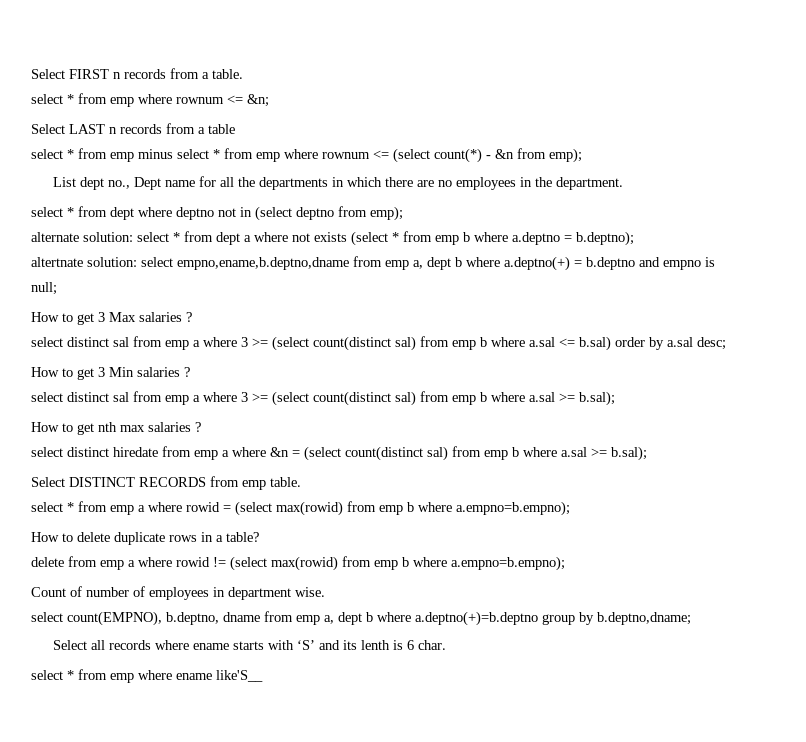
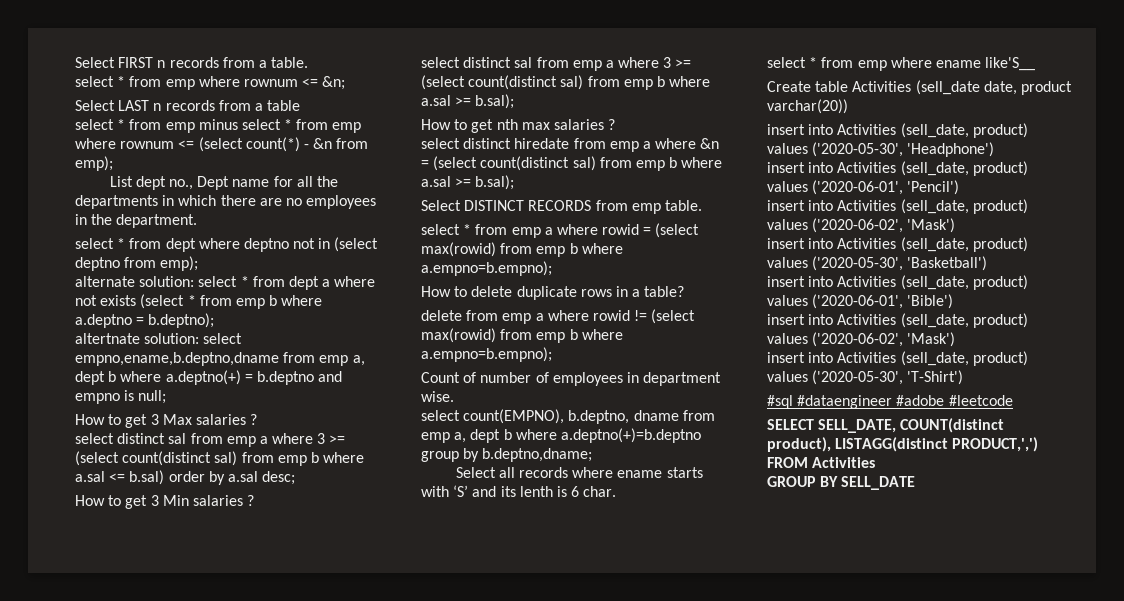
(263, 676) none -> [767,80,1072,95] [767,99,848,114] [767,123,1028,138] [767,142,995,157] [767,161,1028,176] [767,180,960,195] [767,199,1028,214] [767,218,956,233] [767,237,1028,252] [767,256,988,271] [767,275,1028,290] [767,294,954,309] [767,313,1028,328] [767,332,956,347] [767,351,1028,366] [767,370,964,385] [767,395,1013,409] [767,418,1005,433] [767,437,1039,452] [767,457,876,468] [767,476,916,490] // Create table Activities (sell_date date, product varchar(20)) // insert into Activities (sell_date, product) values ('2020-05-30', 'Headphone') // insert into Activities (sell_date, product) values ('2020-06-01', 'Pencil') // insert into Activities (sell_date, product) values ('2020-06-02', 'Mask') // insert into Activities (sell_date, product) values ('2020-05-30', 'Basketball') // insert into Activities (sell_date, product) values ('2020-06-01', 'Bible') // insert into Activities (sell_date, product) values ('2020-06-02', 'Mask') // insert into Activities (sell_date, product) values ('2020-05-30', 'T-Shirt') // #sql #dataengineer #adobe #leetcode // SELECT SELL_DATE, COUNT(distinct product), LISTAGG(distinct PRODUCT,',') FROM Activities // GROUP BY SELL_DATE

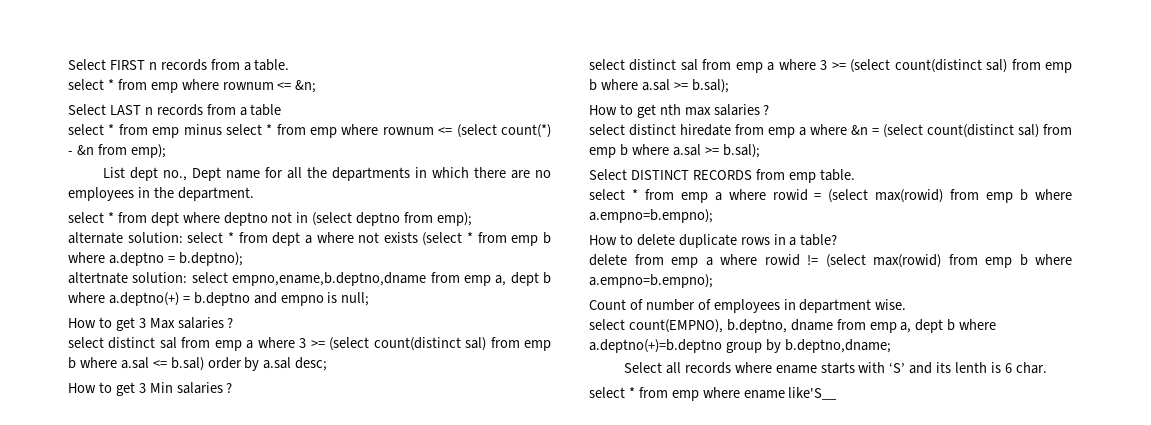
[767,80,1072,95] [767,99,848,114] [767,123,1028,138] [767,142,995,157] [767,161,1028,176] [767,180,960,195] [767,199,1028,214] [767,218,956,233] [767,237,1028,252] [767,256,988,271] [767,275,1028,290] [767,294,954,309] [767,313,1028,328] [767,332,956,347] [767,351,1028,366] [767,370,964,385] [767,395,1013,409] [767,418,1005,433] [767,437,1039,452] [767,457,876,468] [767,476,916,490] // Create table Activities (sell_date date, product varchar(20)) // insert into Activities (sell_date, product) values ('2020-05-30', 'Headphone') // insert into Activities (sell_date, product) values ('2020-06-01', 'Pencil') // insert into Activities (sell_date, product) values ('2020-06-02', 'Mask') // insert into Activities (sell_date, product) values ('2020-05-30', 'Basketball') // insert into Activities (sell_date, product) values ('2020-06-01', 'Bible') // insert into Activities (sell_date, product) values ('2020-06-02', 'Mask') // insert into Activities (sell_date, product) values ('2020-05-30', 'T-Shirt') // #sql #dataengineer #adobe #leetcode // SELECT SELL_DATE, COUNT(distinct product), LISTAGG(distinct PRODUCT,',') FROM Activities // GROUP BY SELL_DATE -> (838, 393) none

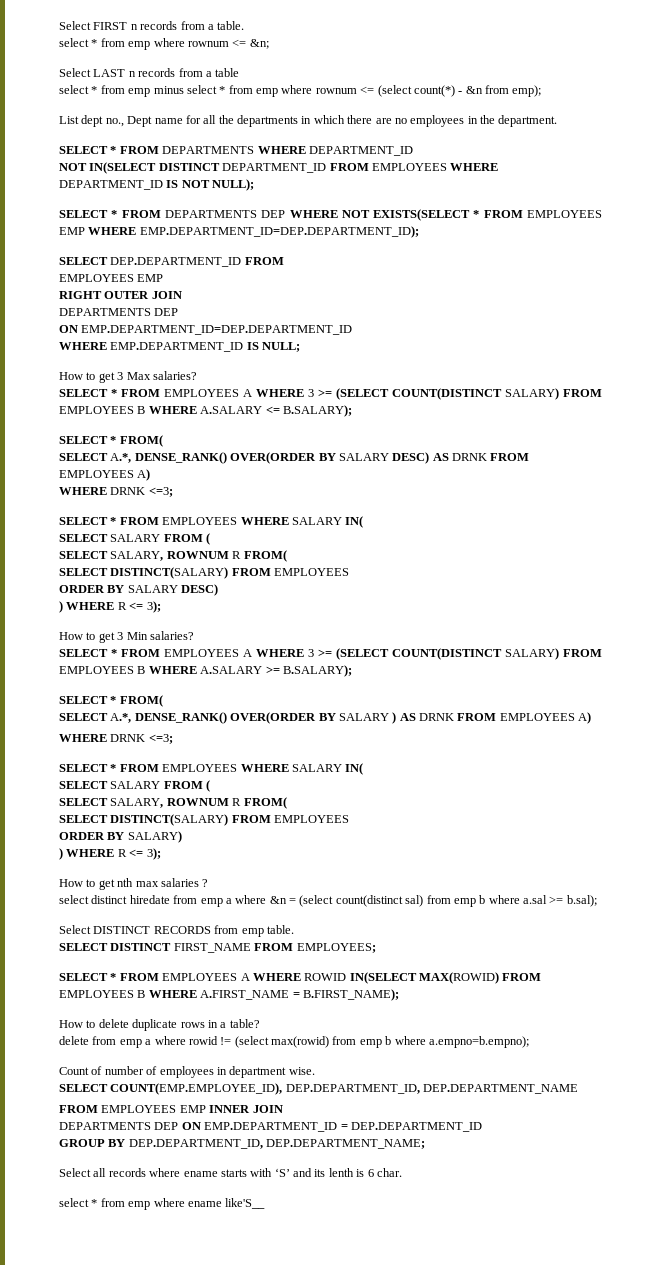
[68,212,473,226] [68,232,552,246] [68,252,243,266] [68,272,551,286] [68,292,370,306] select * from dept where deptno not in (select deptno from emp); // alternate solution: select * from dept a where not exists (select * from emp b where a.deptno = b.deptno); // altertnate solution: select empno,ename,b.deptno,dname from emp a, dept b where a.deptno(+) = b.deptno and empno is null; -> [59,146,413,156] [59,162,499,174] [59,179,255,191] [59,209,602,221] [59,226,419,238] [59,257,284,267] [59,274,164,282] [59,291,182,299] [59,308,179,316] [59,325,353,335] [59,342,301,352] SELECT * FROM DEPARTMENTS WHERE DEPARTMENT_ID // NOT IN(SELECT DISTINCT DEPARTMENT_ID FROM EMPLOYEES WHERE DEPARTMENT_ID IS NOT NULL); // SELECT * FROM DEPARTMENTS DEP WHERE NOT EXISTS(SELECT * FROM EMPLOYEES EMP WHERE EMP.DEPARTMENT_ID=DEP.DEPARTMENT_ID); // SELECT DEP.DEPARTMENT_ID FROM // EMPLOYEES EMP // RIGHT OUTER JOIN // DEPARTMENTS DEP // ON EMP.DEPARTMENT_ID=DEP.DEPARTMENT_ID // WHERE EMP.DEPARTMENT_ID IS NULL;
[177,317,234,329] [68,337,551,351] [68,357,328,371] salaries ? // select distinct sal from emp a where 3 >= (select count(distinct sal) from emp b where a.sal <= b.sal) order by a.sal desc; -> [152,371,197,380] [59,388,602,400] [59,405,352,417] [59,435,163,447] [59,452,530,464] [59,469,151,481] [59,487,173,497] [59,516,364,528] [59,533,211,545] [59,550,287,562] [59,567,350,579] [59,584,219,596] [59,601,161,613] salaries? // SELECT * FROM EMPLOYEES A WHERE 3 >= (SELECT COUNT(DISTINCT SALARY) FROM EMPLOYEES B WHERE A.SALARY <= B.SALARY); // SELECT * FROM( // SELECT A.*, DENSE_RANK() OVER(ORDER BY SALARY DESC) AS DRNK FROM EMPLOYEES A) // WHERE DRNK <=3; // SELECT * FROM EMPLOYEES WHERE SALARY IN( // SELECT SALARY FROM ( // SELECT SALARY, ROWNUM R FROM( // SELECT DISTINCT(SALARY) FROM EMPLOYEES // ORDER BY SALARY DESC) // ) WHERE R <= 3);
[176,382,233,394] [589,59,1072,73] [589,79,729,93] salaries ? // select distinct sal from emp a where 3 >= (select count(distinct sal) from emp b where a.sal >= b.sal); -> [149,631,194,640] [59,648,602,660] [59,665,352,677] [59,695,163,707] [59,712,592,724] [59,734,173,744] [59,763,364,775] [59,780,211,792] [59,797,287,809] [59,814,350,826] [59,831,182,843] [59,848,161,860] salaries? // SELECT * FROM EMPLOYEES A WHERE 3 >= (SELECT COUNT(DISTINCT SALARY) FROM EMPLOYEES B WHERE A.SALARY >= B.SALARY); // SELECT * FROM( // SELECT A.*, DENSE_RANK() OVER(ORDER BY SALARY ) AS DRNK FROM EMPLOYEES A) // WHERE DRNK <=3; // SELECT * FROM EMPLOYEES WHERE SALARY IN( // SELECT SALARY FROM ( // SELECT SALARY, ROWNUM R FROM( // SELECT DISTINCT(SALARY) FROM EMPLOYEES // ORDER BY SALARY) // ) WHERE R <= 3);
[589,189,1072,203] [589,209,713,223] select * from emp a where rowid = (select max(rowid) from emp b where a.empno=b.empno); -> [59,943,376,953] [59,972,542,984] [59,989,399,1001] SELECT DISTINCT FIRST_NAME FROM EMPLOYEES; // SELECT * FROM EMPLOYEES A WHERE ROWID IN(SELECT MAX(ROWID) FROM EMPLOYEES B WHERE A.FIRST_NAME = B.FIRST_NAME);
[589,319,997,333] [589,339,891,353] select count(EMPNO), b.deptno, dname from emp a, dept b where a.deptno(+)=b.deptno group by b.deptno,dname; -> [59,1083,579,1095] [59,1105,283,1113] [59,1122,482,1132] [59,1139,426,1149] SELECT COUNT(EMP.EMPLOYEE_ID), DEP.DEPARTMENT_ID, DEP.DEPARTMENT_NAME // FROM EMPLOYEES EMP INNER JOIN // DEPARTMENTS DEP ON EMP.DEPARTMENT_ID = DEP.DEPARTMENT_ID // GROUP BY DEP.DEPARTMENT_ID, DEP.DEPARTMENT_NAME;

